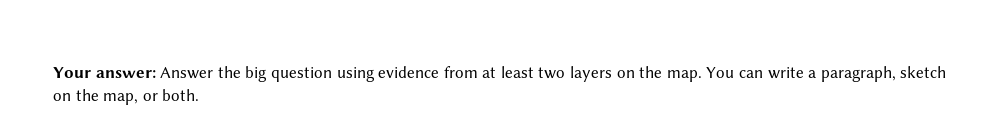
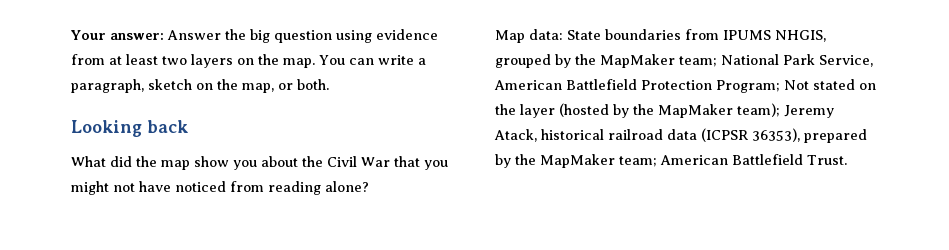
(200, 95) none -> [71,120,188,137] [71,156,448,170] [71,181,369,195] [495,29,826,43] [495,54,873,68] [494,79,876,93] [495,103,834,118] [494,128,867,143] [495,154,847,168] // Looking back // What did the map show you about the Civil War that you might not have noticed from reading alone? // Map data: State boundaries from IPUMS NHGIS, grouped by the MapMaker team; National Park Service, American Battlefield Protection Program; Not stated on the layer (hosted by the MapMaker team); Jeremy Atack, historical railroad data (ICPSR 36353), prepared by the MapMaker team; American Battlefield Trust.

